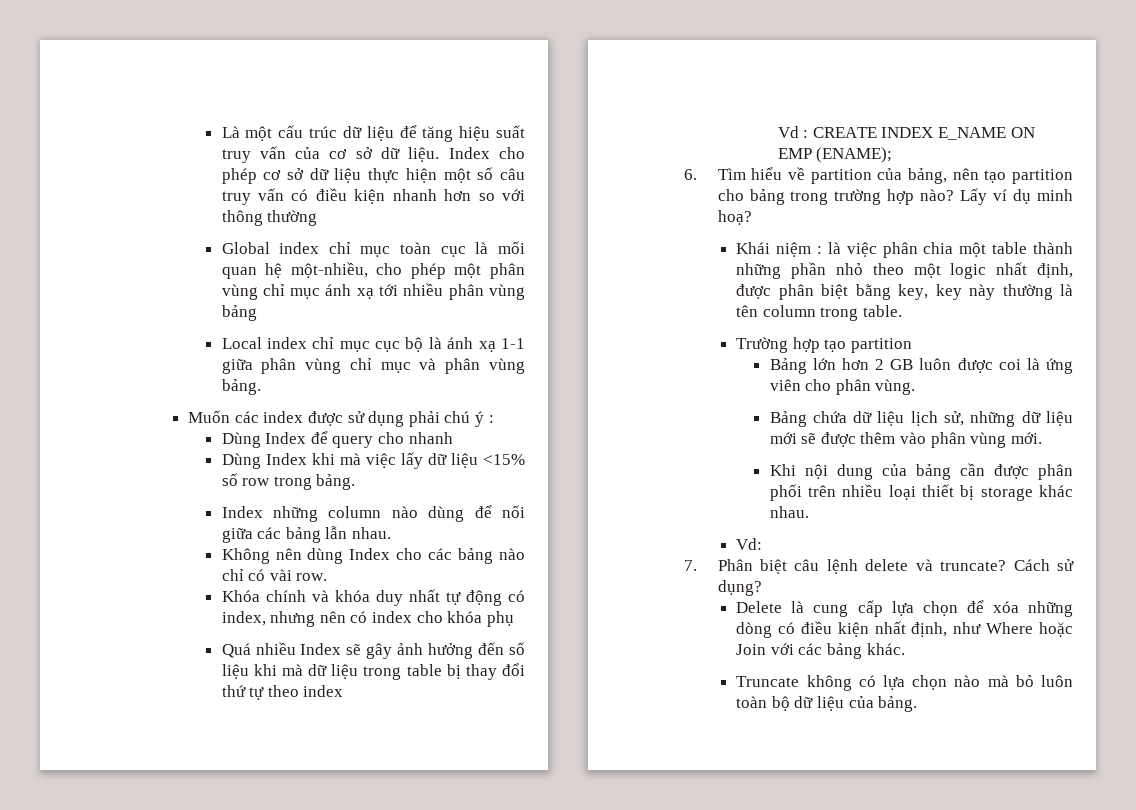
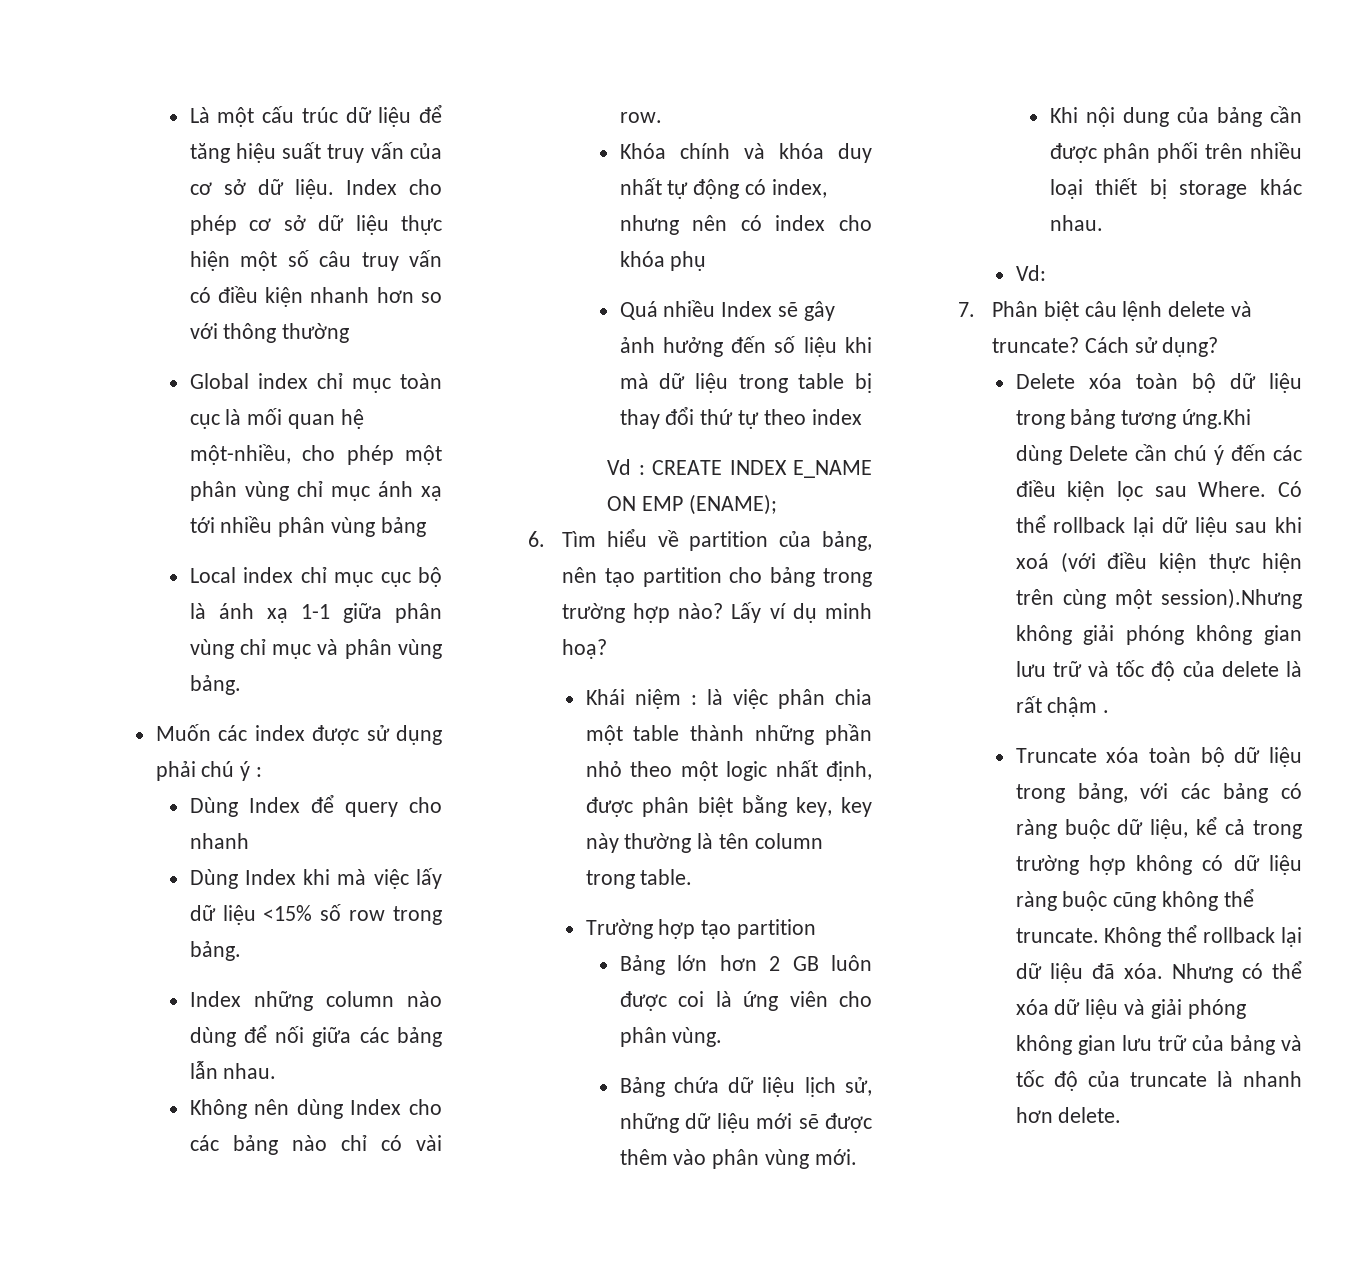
[791,600,1073,617] [736,621,1073,638] [736,643,905,659] [736,675,1073,691] [736,696,918,712] là cung cấp lựa chọn để xóa những dòng có điều kiện nhất định, như Where hoặc Join với các bảng khác. // Truncate không có lựa chọn nào mà bỏ luôn toàn bộ dữ liệu của bảng. -> [1088,373,1302,393] [1015,409,1252,429] [1015,444,1302,465] [1015,480,1302,501] [1015,515,1302,537] [1015,552,1302,573] [1015,588,1302,609] [1015,625,1302,645] [1015,660,1302,681] [1015,696,1110,717] [1015,747,1302,767] [1015,783,1302,803] [1015,817,1302,839] [1015,855,1302,875] [1015,889,1254,911] [1015,925,1302,947] [1015,961,1302,983] [1015,999,1246,1019] [1015,1035,1302,1055] [1015,1070,1302,1091] [1015,1107,1122,1123] xóa toàn bộ dữ liệu trong bảng tương ứng.Khi dùng Delete cần chú ý đến các điều kiện lọc sau Where. Có thể rollback lại dữ liệu sau khi xoá (với điều kiện thực hiện trên cùng một session).Nhưng không giải phóng không gian lưu trữ và tốc độ của delete là rất chậm . // Truncate xóa toàn bộ dữ liệu trong bảng, với các bảng có ràng buộc dữ liệu, kể cả trong trường hợp không có dữ liệu ràng buộc cũng không thể truncate. Không thể rollback lại dữ liệu đã xóa. Nhưng có thể xóa dữ liệu và giải phóng không gian lưu trữ của bảng và tốc độ của truncate là nhanh hơn delete.

